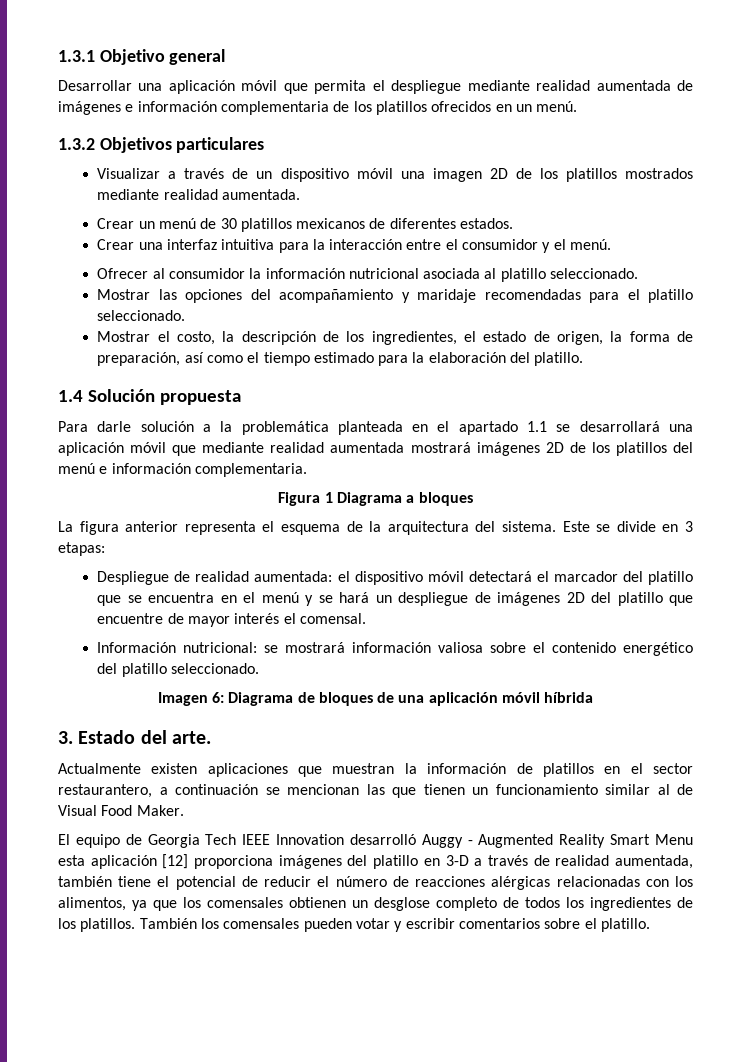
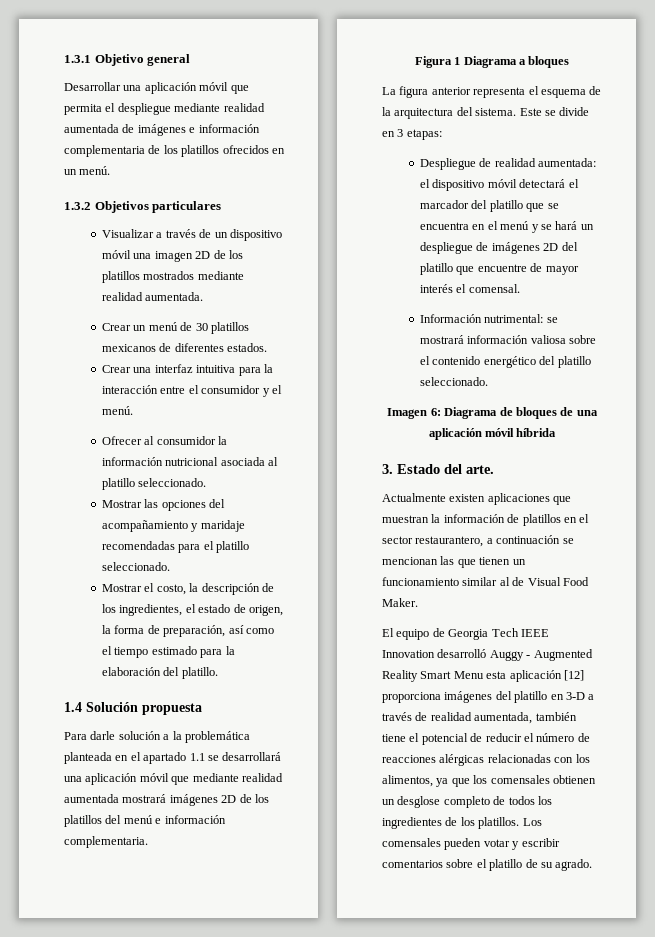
[183,642,258,653] nutricional: -> [484,314,544,323] nutrimental:
[139,918,219,929] También los -> [522,818,542,826] Los
[600,918,650,932] platillo. -> [489,859,593,871] platillo de su agrado.

